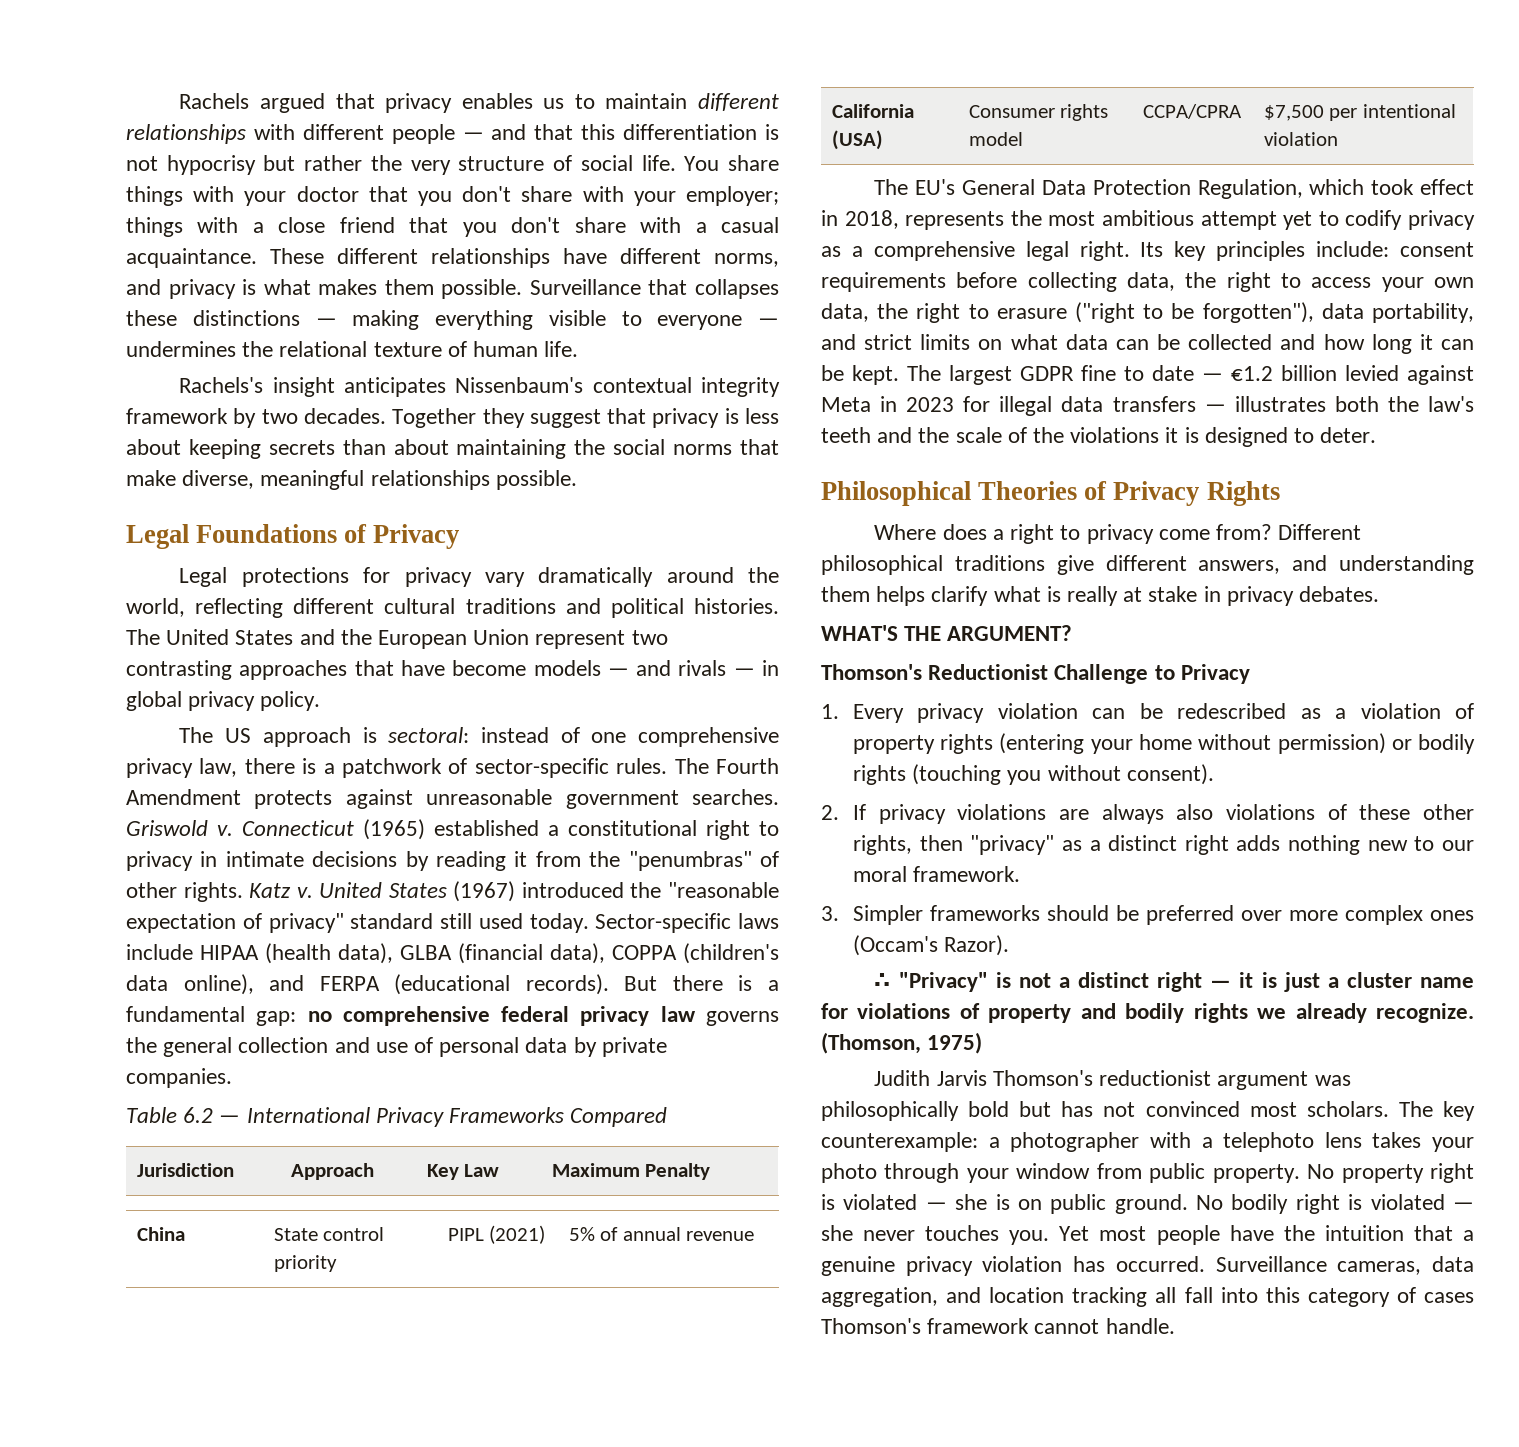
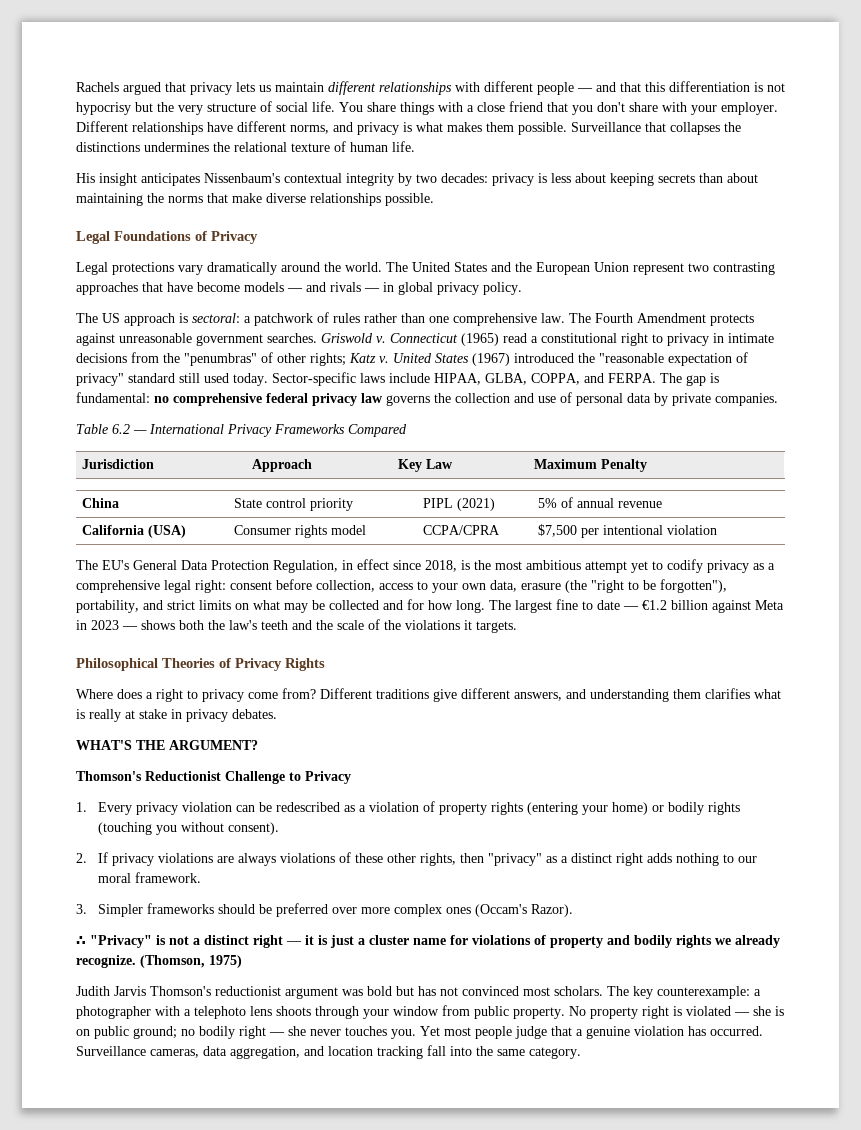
[461,93,595,109] enables us to -> [236,82,271,92] lets us
[304,155,363,171] rather -> (153, 107) none
[244,186,779,206] [126,217,239,237] your doctor that you don't share with your employer; things with -> (463, 107) none
[695,217,779,233] [126,248,418,268] a casual acquaintance. These different -> [691,102,778,115] [76,121,128,132] your employer. Different
[126,310,779,330] these distinctions — making everything visible to everyone — -> [724,122,741,132] [76,142,140,152] the distinctions
[179,377,264,393] Rachels's -> [76,173,95,183] His
[126,408,228,424] framework -> (394, 179) none
[303,408,647,428] decades. Together they suggest that -> [441,173,488,183] decades:
[613,439,666,455] social -> (164, 198) none
[182,470,365,490] diverse, meaningful -> [266,193,306,203] diverse
[363,567,472,587] for privacy -> (174, 268) none
[126,598,779,618] world, reflecting different cultural traditions and political histories. -> [345,262,382,272] world.
[480,727,779,747] [126,758,668,778] instead of one comprehensive privacy law, there is a patchwork of sector-specific rules. -> [244,312,565,326] a patchwork of rules rather than one comprehensive law.
[434,820,539,836] established -> [503,333,527,343] read
[405,851,528,871] by reading it -> (127, 358) none
[183,882,243,902] rights. -> [310,353,346,366] rights;
[200,943,779,964] [126,974,779,995] [126,1006,297,1026] HIPAA (health data), GLBA (financial data), COPPA (children's data online), and FERPA (educational records). But there is a fundamental gap: -> [434,373,719,386] [76,392,150,403] HIPAA, GLBA, COPPA, and FERPA. The gap is fundamental:
[163,1037,233,1057] general -> (451, 398) none
[1309,179,1474,195] [821,210,1005,230] which took effect in 2018, represents -> [342,559,470,572] in effect since 2018, is
[1079,241,1474,261] [821,272,1474,292] [821,302,1135,323] right. Its key principles include: consent requirements before collecting data, the right to access your own data, the right to erasure ("right -> [195,579,624,593] right: consent before collection, access to your own data, erasure (the "right
[1321,303,1364,319] data -> (727, 586) none
[1065,334,1149,350] data can -> [284,603,308,613] may
[1323,334,1474,354] [821,365,899,385] how long it can be kept. -> [407,599,485,613] for how long.
[1020,366,1074,381] GDPR -> (552, 606) none
[1345,365,1399,381] levied -> (708, 605) none
[963,396,1326,416] for illegal data transfers — illustrates -> [122,620,175,630] — shows
[1184,427,1377,447] is designed to deter. -> [476,621,517,633] targets.
[821,555,943,575] philosophical -> (372, 693) none
[876,586,989,606] helps clarify -> [705,688,750,699] clarifies
[1138,733,1386,754] home without permission) -> [611,802,648,815] home)
[1176,804,1214,820] also -> (276, 859) none
[1367,840,1408,851] new -> (719, 859) none
[821,1101,959,1121] philosophically -> (363, 992) none
[1372,1132,1474,1152] [821,1163,877,1183] takes your photo -> [276,1006,311,1016] shoots
[1114,1194,1445,1214] ground. No bodily right is violated -> [133,1026,266,1039] ground; no bodily right
[1229,1225,1404,1241] have the intuition -> [515,1026,547,1039] judge
[905,1256,973,1276] privacy -> (630, 1032) none
[1155,1287,1177,1303] all -> (423, 1052) none
[1265,1287,1474,1307] [821,1318,1175,1334] this category of cases Thomson's framework cannot handle. -> [476,1046,581,1059] the same category.

